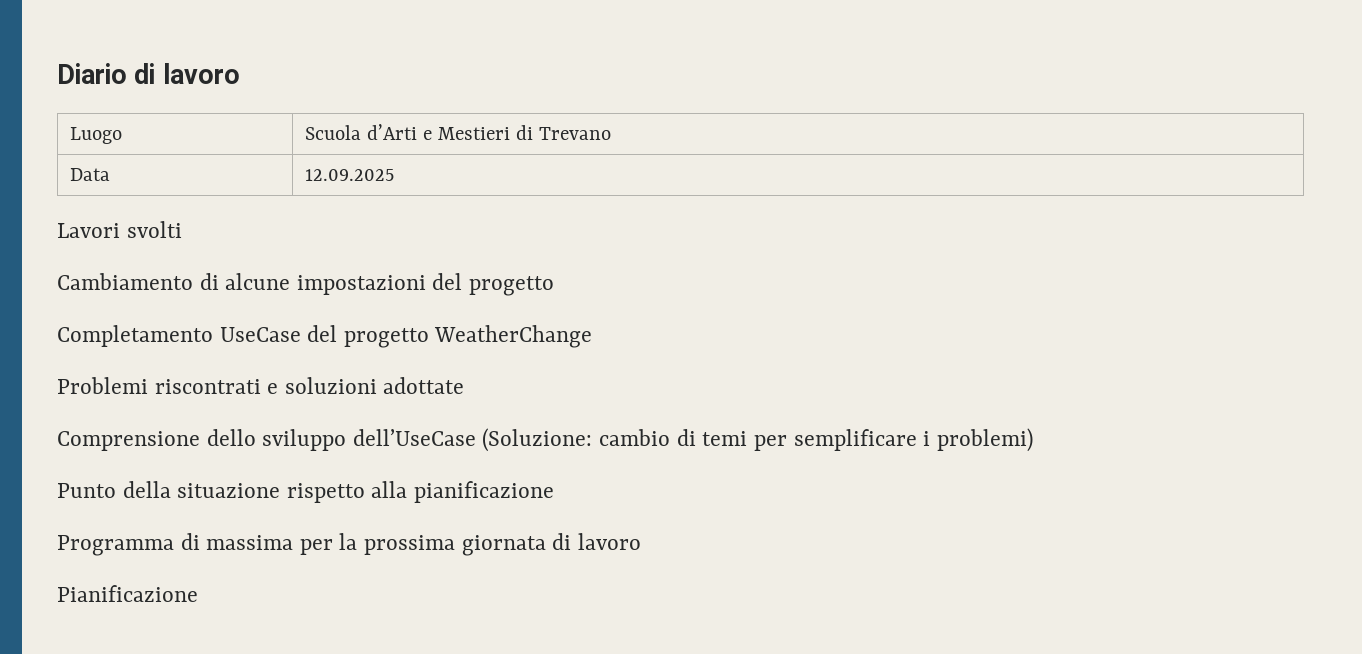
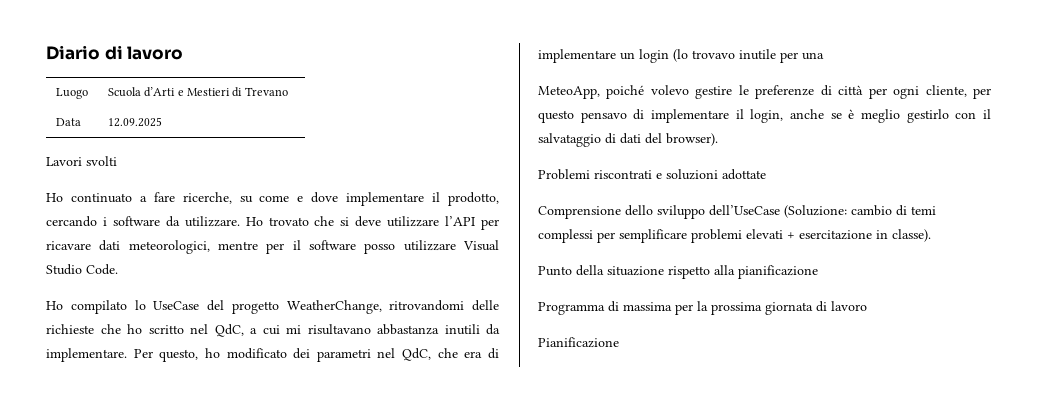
[57,273,555,296] [57,325,593,348] Cambiamento di alcune impostazioni del progetto // Completamento UseCase del progetto WeatherChange -> [46,192,500,206] [46,216,500,230] [46,240,499,254] [46,264,118,275] [46,300,499,314] [46,324,500,337] [46,348,499,362] [538,49,824,63] [538,85,991,99] [538,109,992,123] [538,133,718,147] Ho continuato a fare ricerche, su come e dove implementare il prodotto, cercando i software da utilizzare. Ho trovato che si deve utilizzare l’API per ricavare dati meteorologici, mentre per il software posso utilizzare Visual Studio Code. // Ho compilato lo UseCase del progetto WeatherChange, ritrovandomi delle richieste che ho scritto nel QdC, a cui mi risultavano abbastanza inutili da implementare. Per questo, ho modificato dei parametri nel QdC, che era di implementare un login (lo trovavo inutile per una // MeteoApp, poiché volevo gestire le preferenze di città per ogni cliente, per questo pensavo di implementare il login, anche se è meglio gestirlo con il salvataggio di dati del browser).
(748, 438) none -> [538,229,593,243] complessi
[923,428,1033,452] i problemi) -> [691,229,931,243] problemi elevati + esercitazione in classe).

